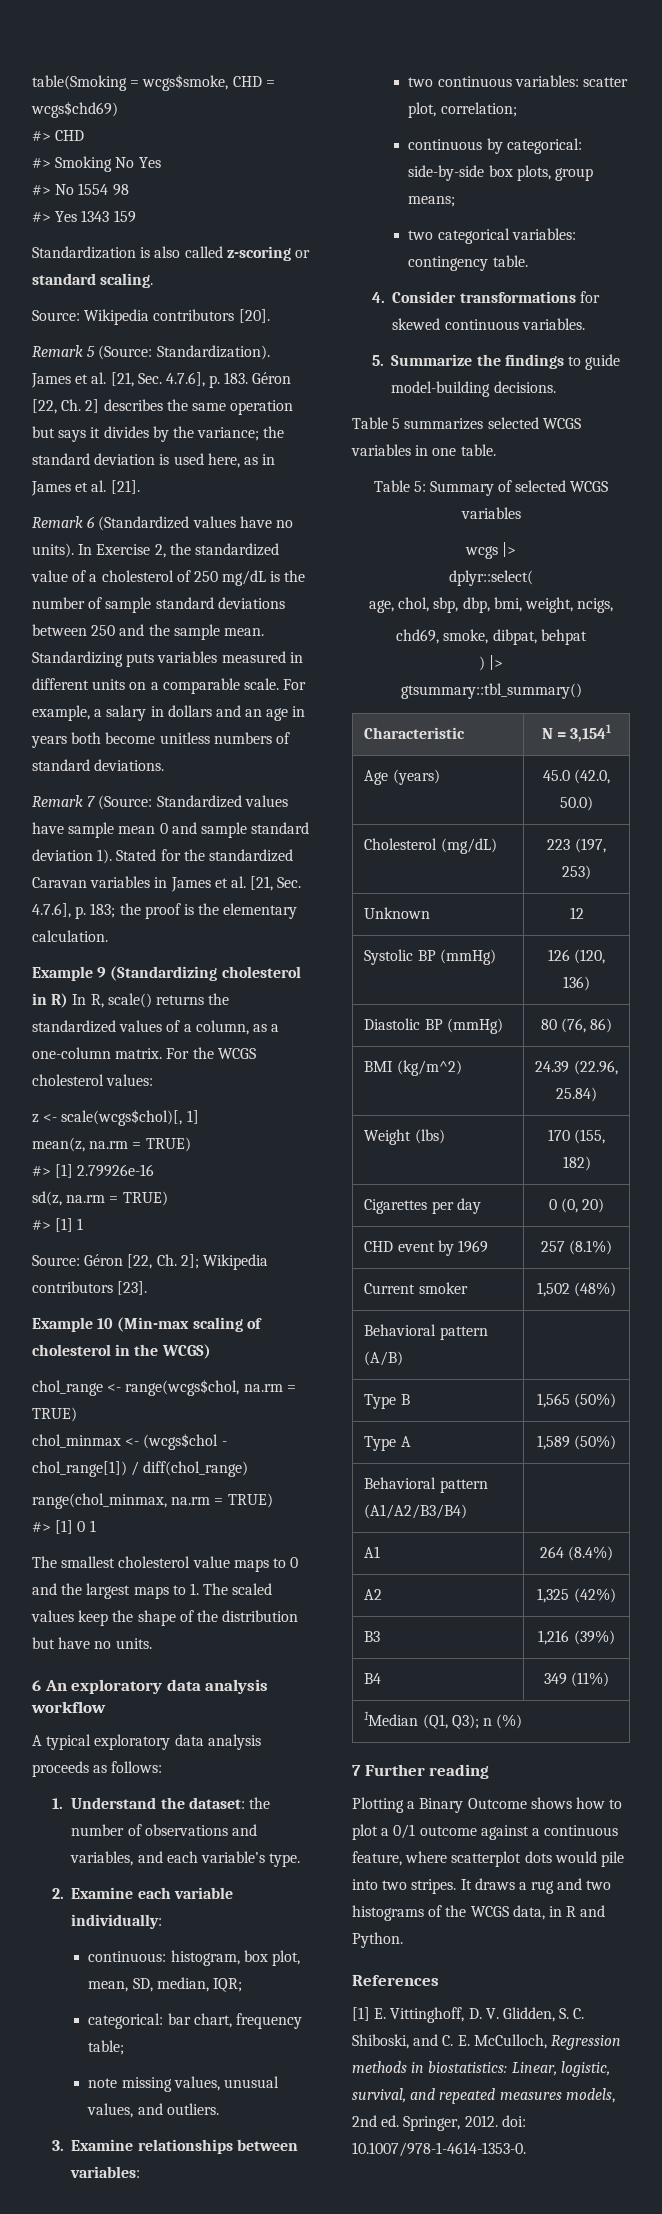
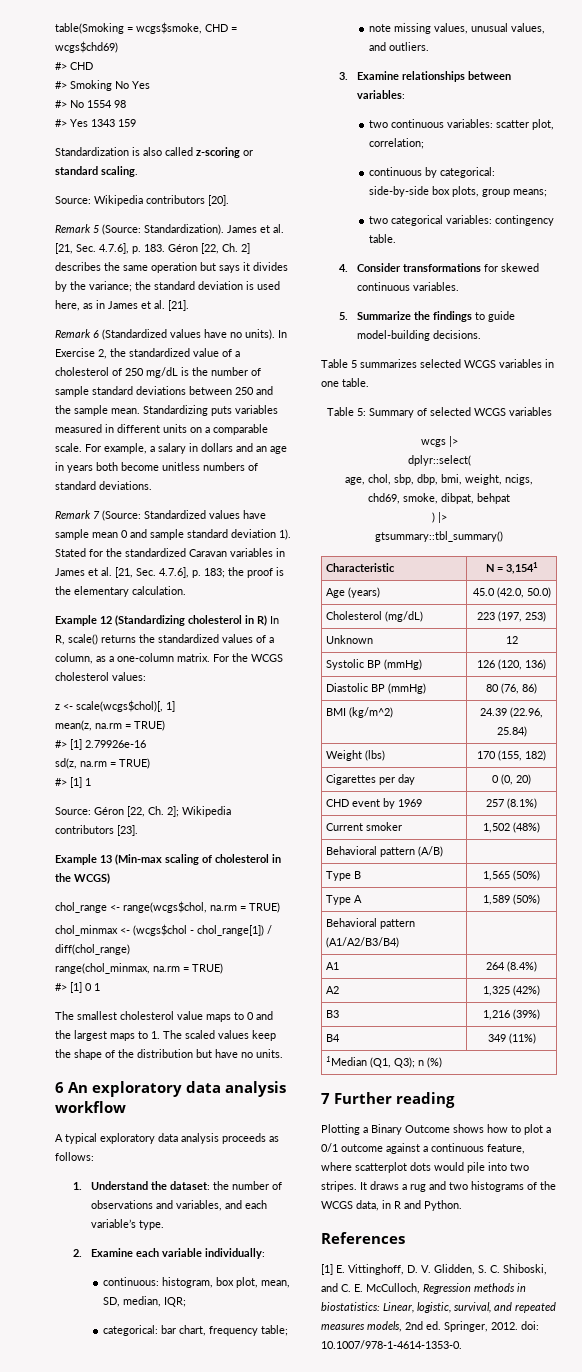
[97,967,107,978] 9 -> [100,616,112,624] 12
[97,1318,114,1329] 10 -> [100,855,112,863] 13

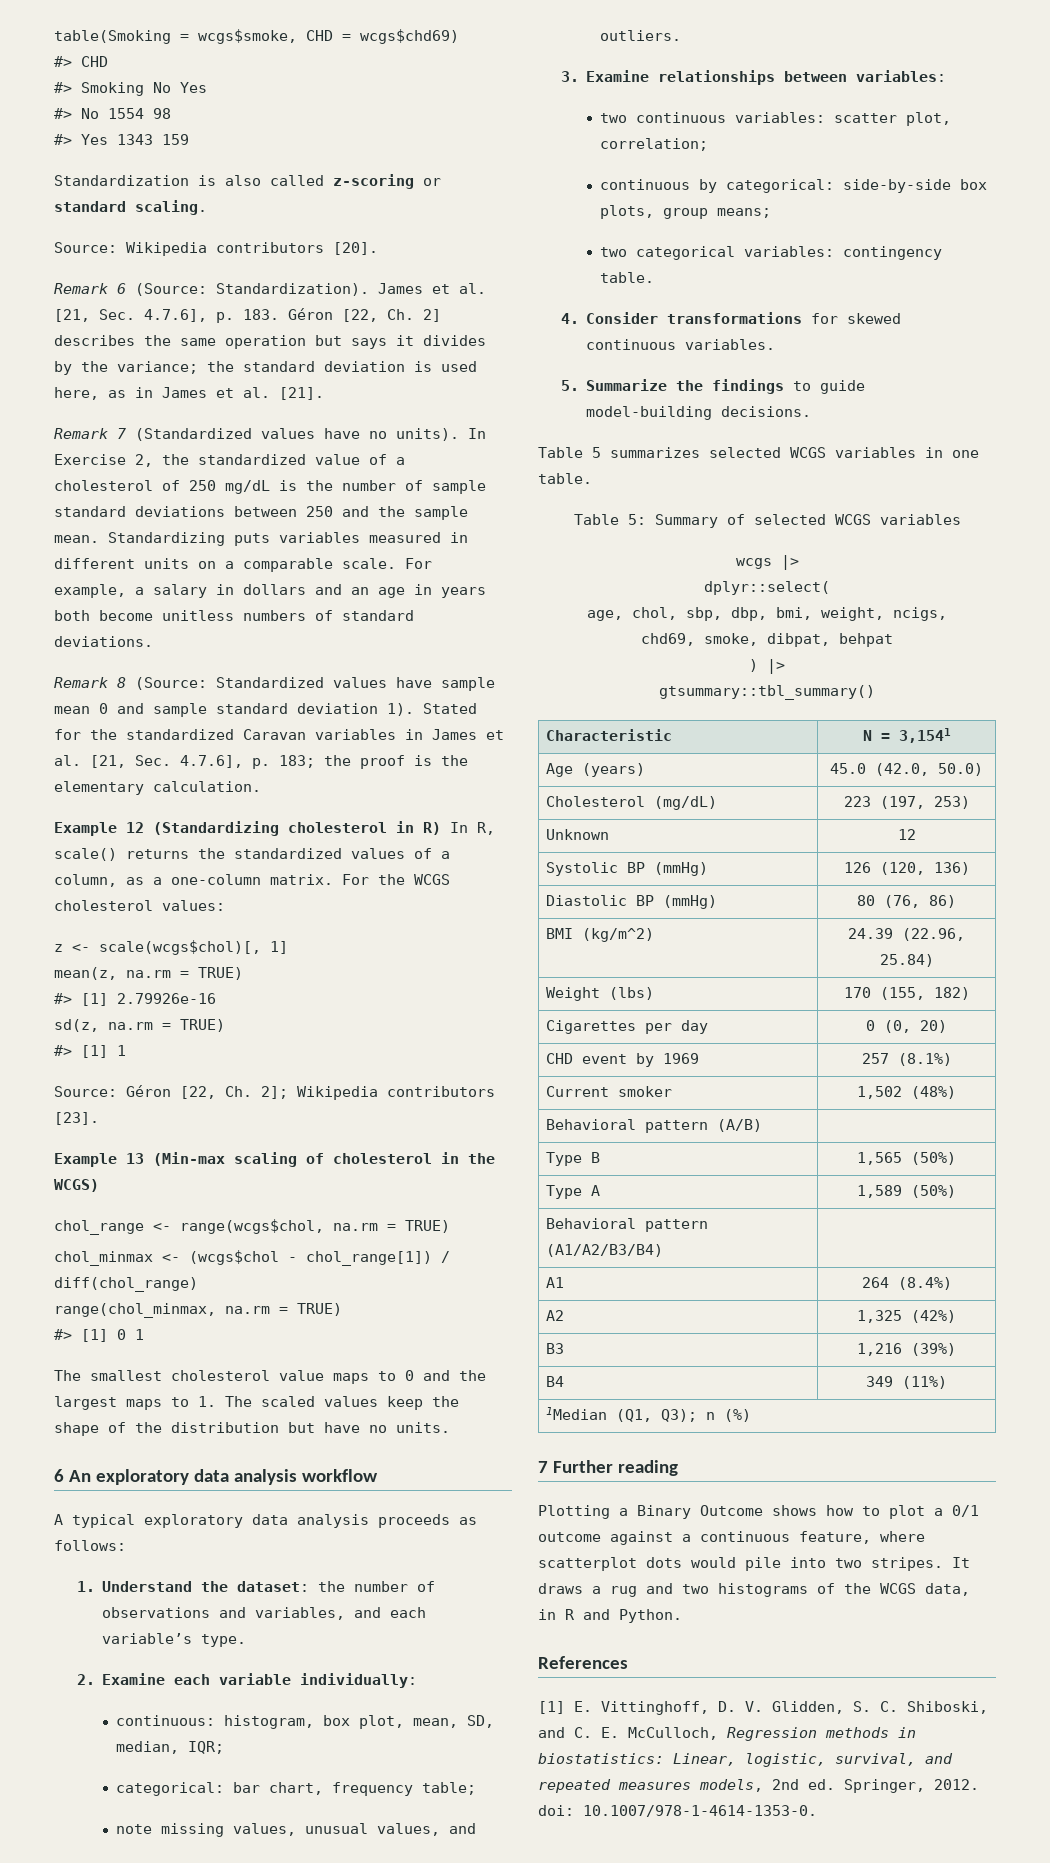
[93,225,99,233] 5 -> [117,283,126,294] 6
[93,330,99,338] 6 -> [117,428,126,439] 7
[93,511,100,519] 7 -> [117,677,126,688] 8

